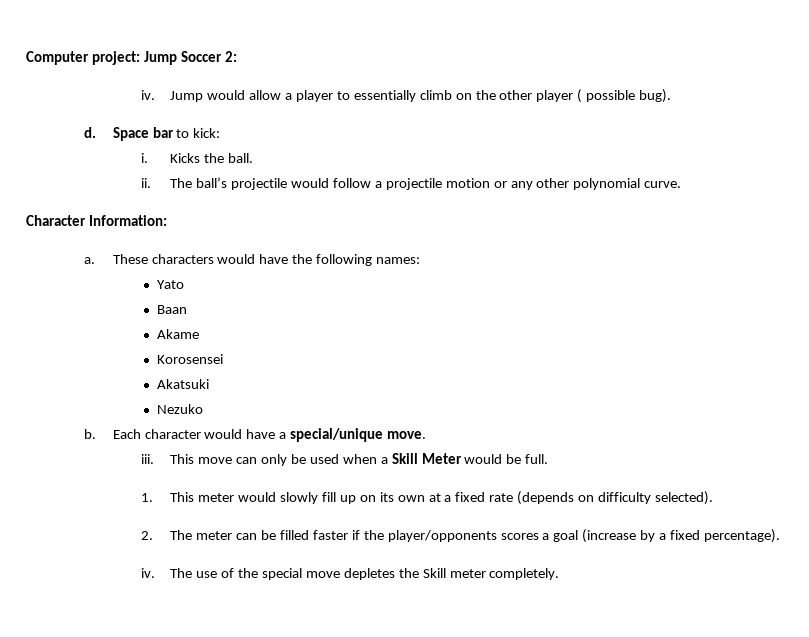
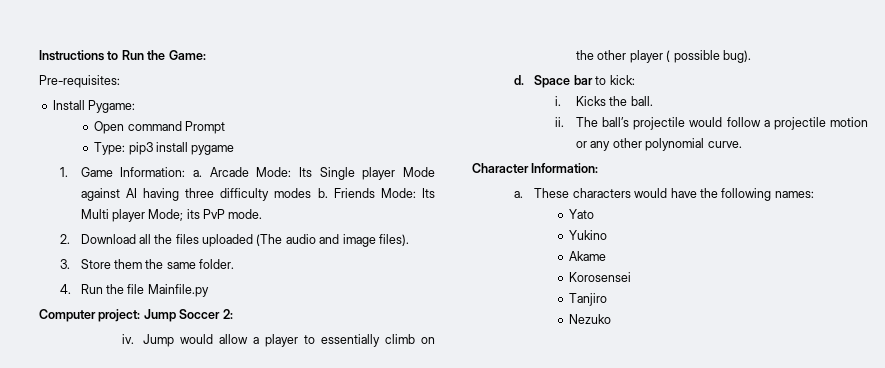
(26, 58) none -> [39,50,206,61] [39,75,120,88] [52,100,136,113] [94,121,226,134] [94,142,235,155] [59,167,436,180] [80,188,436,201] [80,209,263,222] [59,234,409,247] [59,259,235,269] [59,284,209,297] Instructions to Run the Game: // Pre-requisites: // Install Pygame: // Open command Prompt // Type: pip3 install pygame // 1. Game Information: a. Arcade Mode: Its Single player Mode against AI having three difficulty modes b. Friends Mode: Its Multi player Mode; its PvP mode. // 2. Download all the files uploaded (The audio and image files). // 3. Store them the same folder. // 4. Run the file Mainfile.py //
[157,305,188,314] Baan -> [568,230,607,240] Yukino
[157,379,210,389] Akatsuki -> [568,293,607,306] Tanjiro
[83,428,427,442] [141,453,549,466] [141,491,713,505] [141,529,780,543] [141,568,560,580] // b. Each character would have a special/unique move. // iii. This move can only be used when a Skill Meter would be full. // 1. This meter would slowly fill up on its own at a fixed rate (depends on difficulty selected). // 2. The meter can be filled faster if the player/opponents scores a goal (increase by a fixed percentage). // iv. The use of the special move depletes the Skill meter completely. -> (611, 319) none

